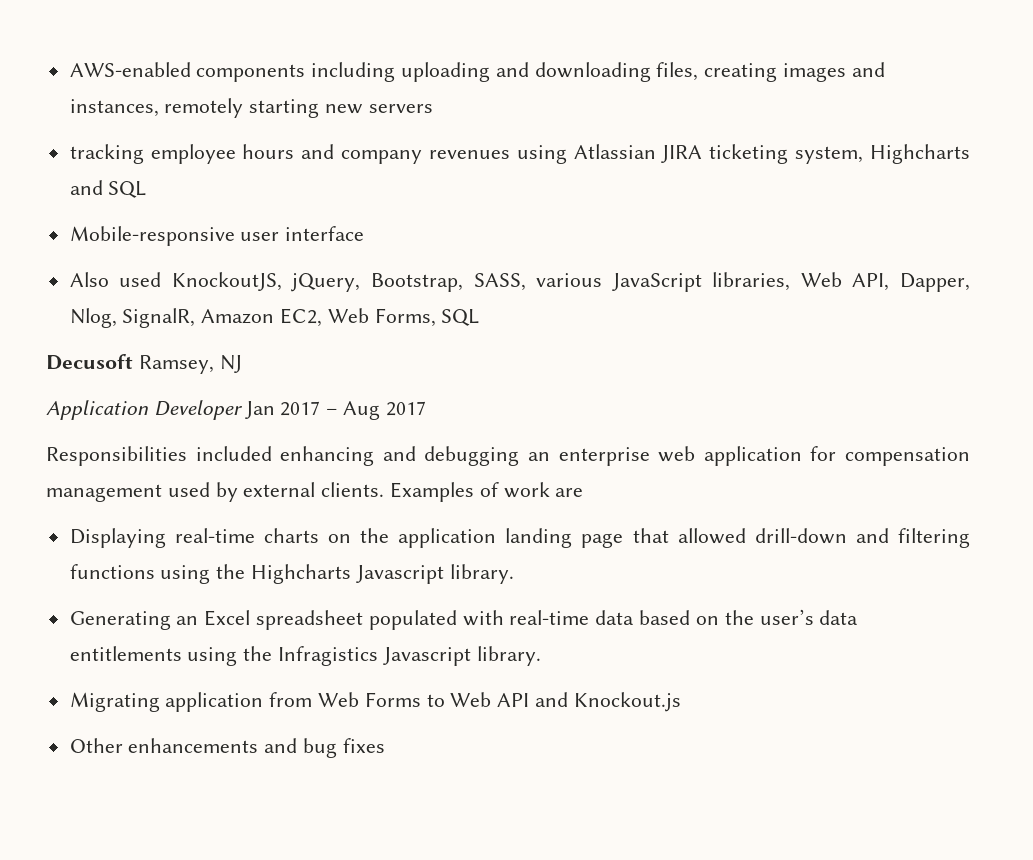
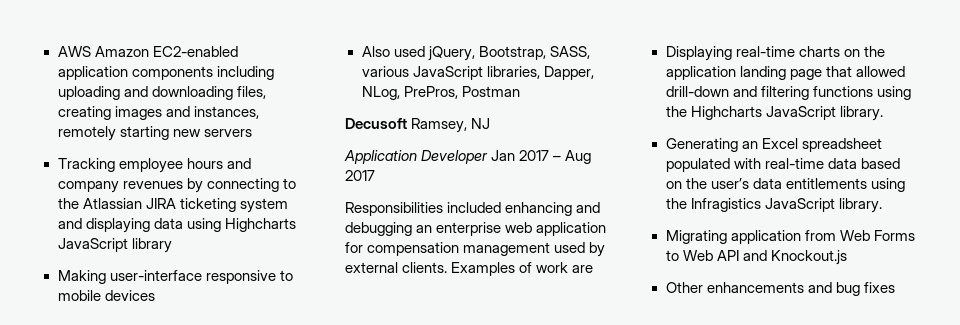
[69,62,191,77] AWS-enabled -> [57,46,238,57] [57,66,128,80] AWS Amazon EC2-enabled application
[69,144,144,164] tracking -> [57,158,115,172] Tracking
[516,144,971,164] [69,180,147,198] [69,226,365,246] using Atlassian JIRA ticketing system, Highcharts and SQL // Mobile-responsive user interface -> [186,178,296,193] [57,198,288,213] [57,218,296,233] [57,238,172,253] [57,270,293,284] [57,290,155,301] by connecting to the Atlassian JIRA ticketing system and displaying data using Highcharts JavaScript library // Making user-interface responsive to mobile devices
[171,272,282,291] KnockoutJS, -> (425, 51) none
[800,272,971,292] [69,308,480,328] Web API, Dapper, Nlog, SignalR, Amazon EC2, Web Forms, SQL -> [543,66,594,80] [361,86,520,100] Dapper, NLog, PrePros, Postman
[355,565,444,584] Javascript -> [765,106,836,120] JavaScript
[382,647,471,666] Javascript -> [764,198,835,212] JavaScript

